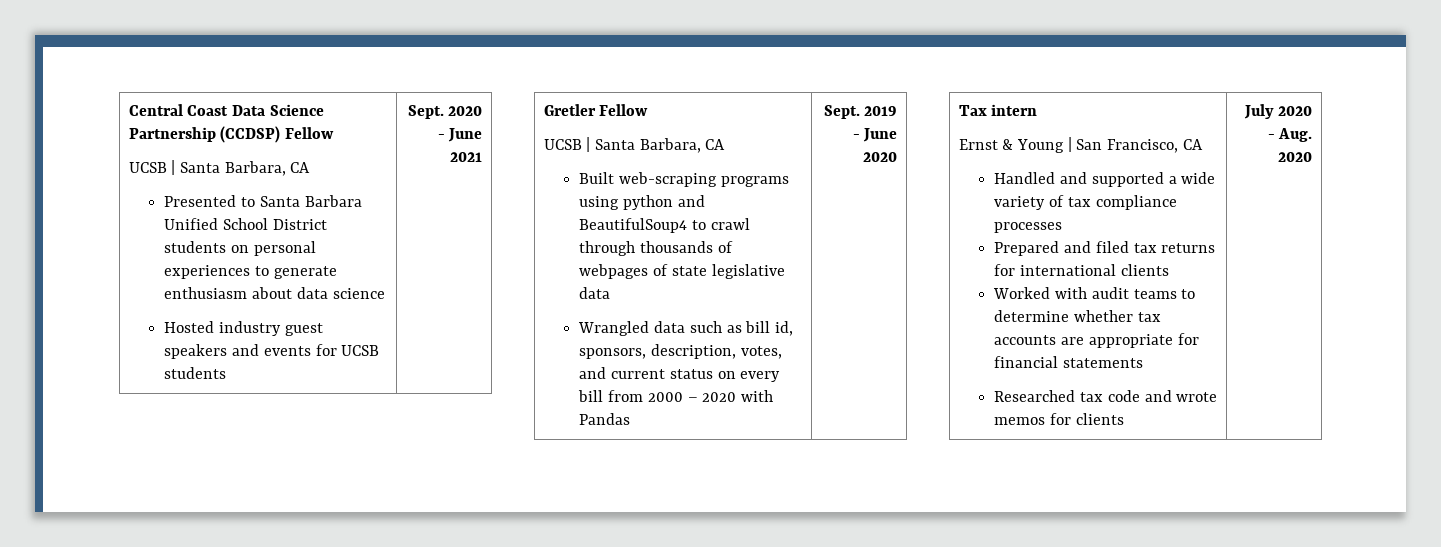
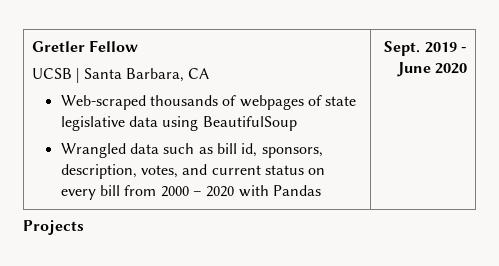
[128,104,324,116] [128,126,335,143] [128,160,311,176] [164,195,362,207] [164,218,327,230] [164,241,316,256] [164,265,337,279] [164,287,385,299] [164,321,323,336] [164,344,380,359] [164,367,227,379] [407,105,483,119] [437,128,483,142] [450,152,483,162] Central Coast Data Science Partnership (CCDSP) Fellow // UCSB | Santa Barbara, CA // Presented to Santa Barbara Unified School District students on personal experiences to generate enthusiasm about data science // Hosted industry guest speakers and events for UCSB students | Sept. 2020 - June 2021 // -> (32, 46) none
[579,172,789,187] [579,195,705,210] [579,218,750,233] [579,241,636,256] Built web-scraping programs using python and BeautifulSoup4 to crawl through -> [60,95,146,110] Web-scraped
(611, 293) none -> [162,116,297,131] using BeautifulSoup
[958,104,1038,116] [958,137,1203,153] [994,172,1216,187] [994,195,1177,210] [994,222,1063,233] [994,241,1216,256] [994,264,1169,276] [993,287,1196,299] [994,310,1161,322] [994,333,1199,348] [994,356,1144,368] [994,390,1218,402] [994,413,1124,425] [1243,104,1313,119] [1267,128,1313,142] [1278,152,1313,162] // Tax intern // Ernst & Young | San Francisco, CA // Handled and supported a wide variety of tax compliance processes // Prepared and filed tax returns for international clients // Worked with audit teams to determine whether tax accounts are appropriate for financial statements // Researched tax code and wrote memos for clients | July 2020 - Aug. 2020 -> [23,220,84,235] // Projects

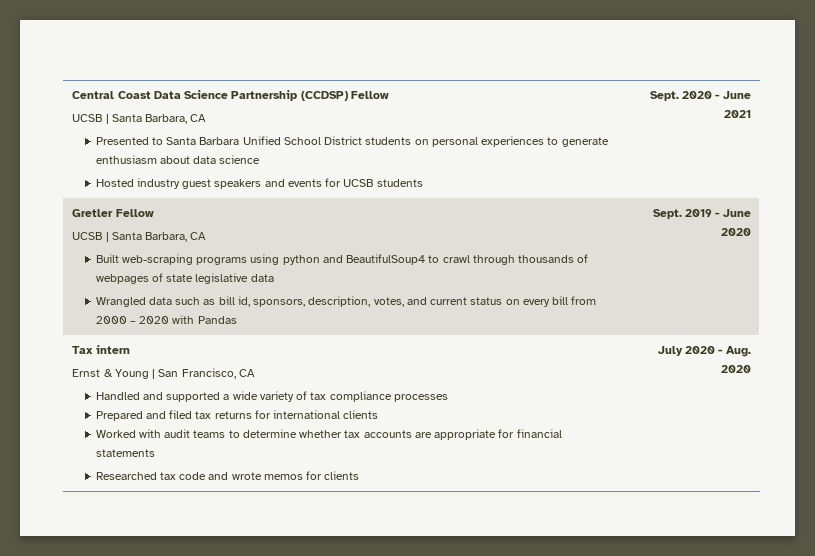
(32, 46) none -> [72,90,389,101] [72,114,207,124] [95,136,609,147] [95,155,261,164] [95,178,423,189] [649,91,751,101] [723,110,751,118] Central Coast Data Science Partnership (CCDSP) Fellow // UCSB | Santa Barbara, CA // Presented to Santa Barbara Unified School District students on personal experiences to generate enthusiasm about data science // Hosted industry guest speakers and events for UCSB students | Sept. 2020 - June 2021 //
[60,95,146,110] Web-scraped -> [95,254,515,265] Built web-scraping programs using python and BeautifulSoup4 to crawl through
[162,116,297,131] using BeautifulSoup -> (274, 278) none
[23,220,84,235] // Projects -> [72,345,130,354] [72,368,255,379] [95,391,448,402] [95,410,379,421] [95,429,562,440] [95,449,155,457] [95,471,360,480] [657,346,751,357] [720,365,751,373] // Tax intern // Ernst & Young | San Francisco, CA // Handled and supported a wide variety of tax compliance processes // Prepared and filed tax returns for international clients // Worked with audit teams to determine whether tax accounts are appropriate for financial statements // Researched tax code and wrote memos for clients | July 2020 - Aug. 2020

